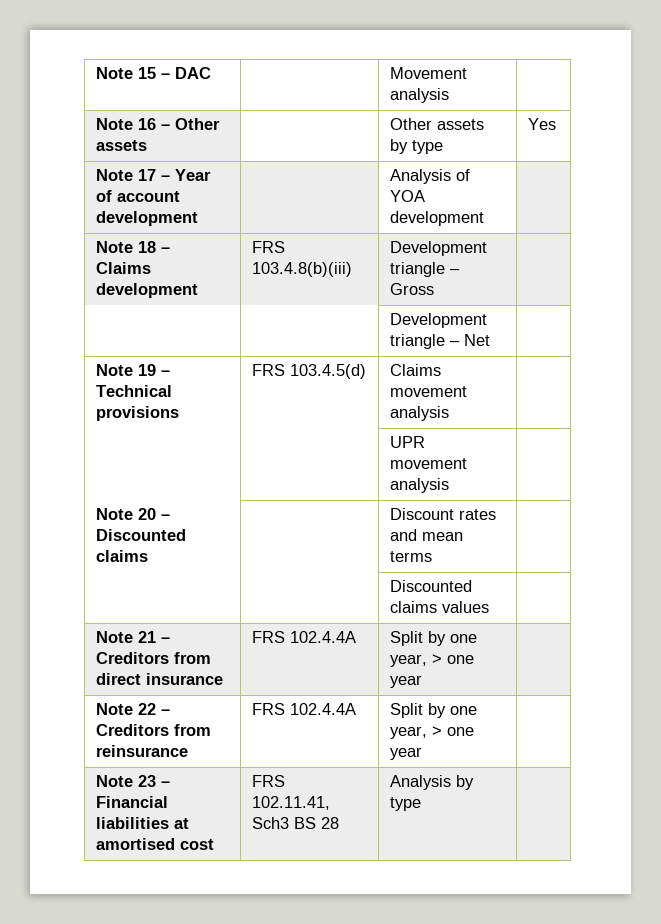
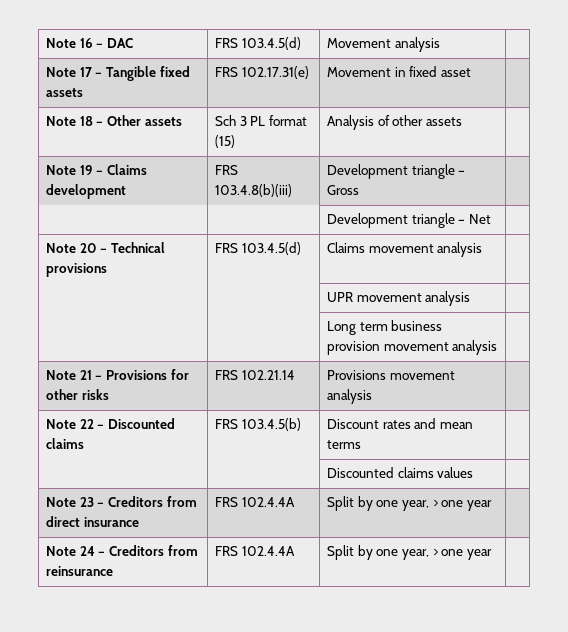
[96,67,157,79] Note 15 -> [46,38,93,48] Note 16
(212, 73) none -> [215,37,301,50] FRS 103.4.5(d)
[138,118,221,130] [96,140,148,151] [390,118,485,130] [390,139,444,154] [528,118,557,130] [96,169,212,181] [96,190,181,202] [96,211,199,226] 16 – Other assets | | Other assets by type | Yes // Note 17 – Year of account development | -> [79,66,190,81] [46,88,84,97] [215,66,309,79] [327,66,472,77] [46,115,182,126] [215,115,308,126] [215,135,236,148] 17 – Tangible fixed assets | FRS 102.17.31(e) | Movement in fixed asset | // Note 18 – Other assets | Sch 3 PL format (15)
[390,190,426,202] [390,211,485,226] [96,241,157,253] YOA development | // Note 18 -> [392,115,463,126] [46,165,93,175] other assets | // Note 19
[138,364,157,376] 19 -> [79,243,97,253] 20
[96,508,157,520] Note 20 -> [327,320,443,335] [327,340,498,355] [46,369,189,380] [46,389,109,400] [215,370,295,380] [327,370,455,380] [327,389,373,404] [46,419,94,429] | | Long term business provision movement analysis | // Note 21 – Provisions for other risks | FRS 102.21.14 | Provisions movement analysis | // Note 22
(149, 556) none -> [215,418,301,431] FRS 103.4.5(b)
[138,631,157,643] 21 -> [79,497,94,507] 23
[138,703,157,715] 22 -> [79,546,95,556] 24
[96,775,171,787] [96,796,169,808] [96,817,190,829] [96,838,215,850] [252,775,286,787] [252,796,331,810] [252,817,340,829] [390,775,475,790] [390,797,422,811] // Note 23 – Financial liabilities at amortised cost | FRS 102.11.41, Sch3 BS 28 | Analysis by type | -> (493, 554) none

